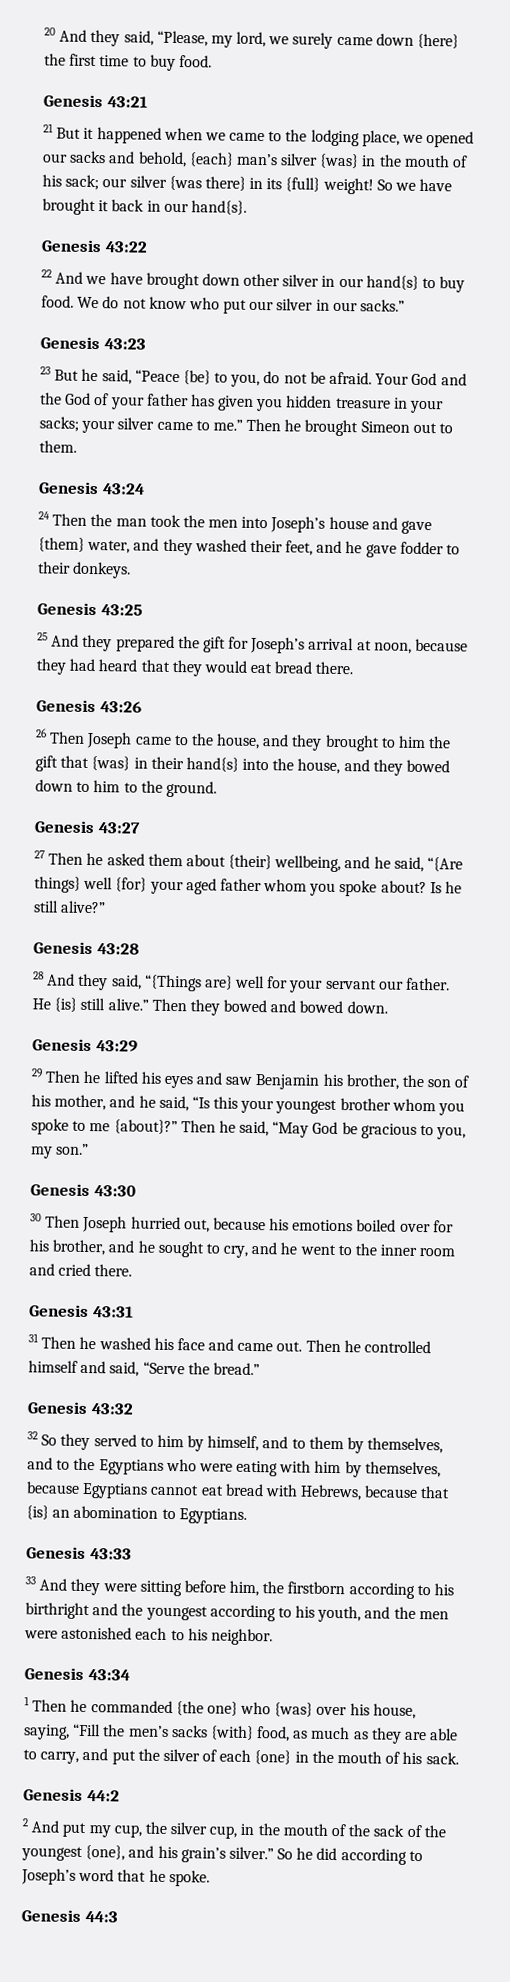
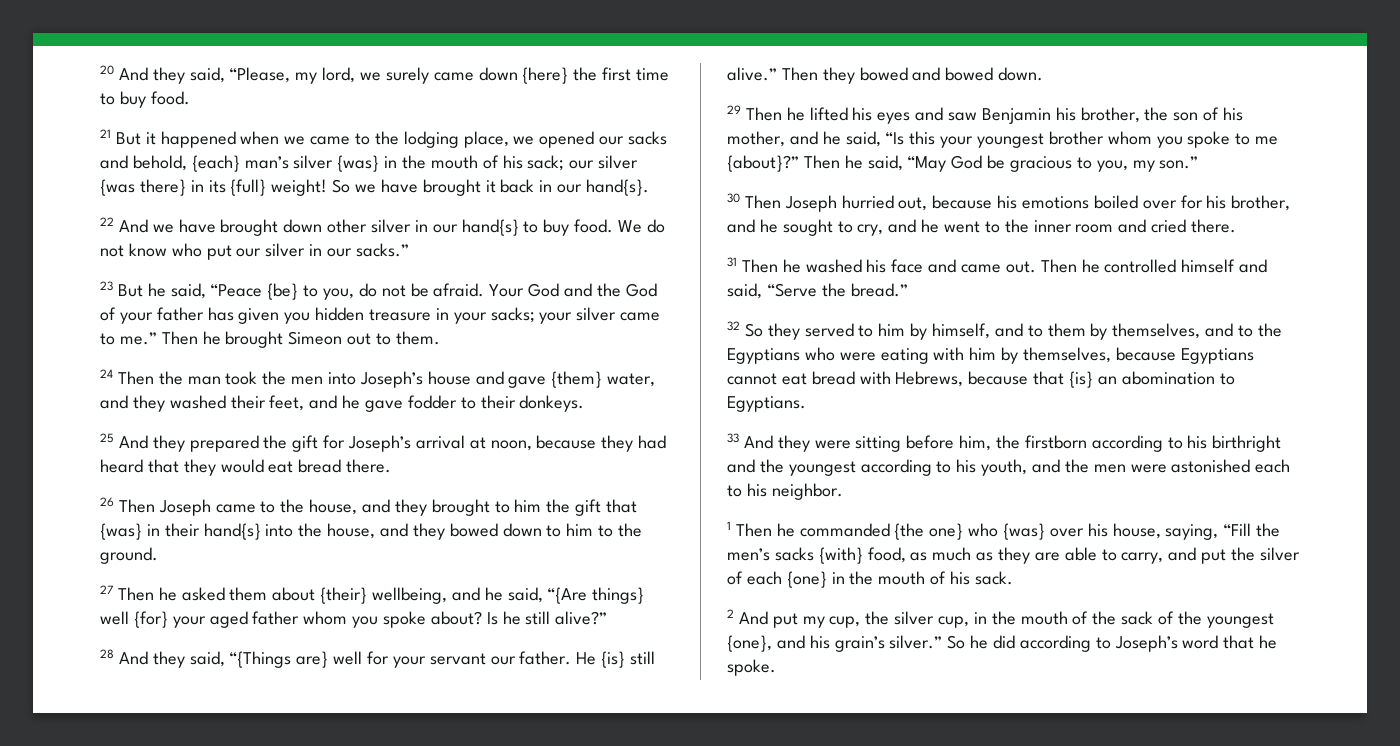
[43,94,148,108] // Genesis 43:21 -> (190, 98) none
[41,239,148,253] // Genesis 43:22 -> (650, 187) none
[40,336,146,350] // Genesis 43:23 -> (409, 250) none
[38,481,145,495] // Genesis 43:24 -> (440, 338) none
[37,602,143,616] // Genesis 43:25 -> (585, 403) none
[36,699,142,713] // Genesis 43:26 -> (392, 466) none
[34,820,141,834] // Genesis 43:27 -> (158, 555) none
[33,941,139,955] // Genesis 43:28 -> (608, 618) none
[32,1038,138,1052] // Genesis 43:29 -> (1044, 74) none
[30,1183,136,1197] // Genesis 43:30 -> (1199, 162) none
[29,1304,134,1318] // Genesis 43:31 -> (1237, 226) none
[27,1401,134,1415] // Genesis 43:32 -> (908, 290) none
[26,1546,132,1560] // Genesis 43:33 -> (806, 404) none
[24,1667,130,1681] // Genesis 43:34 -> (843, 491) none
[23,1788,120,1802] // Genesis 44:2 -> (1013, 578) none
[21,1909,118,1923] // Genesis 44:3 -> (776, 667) none

